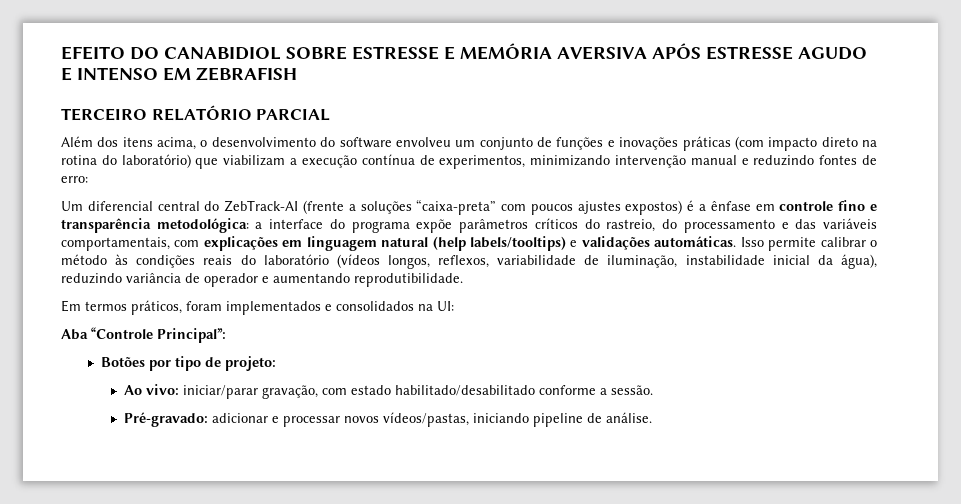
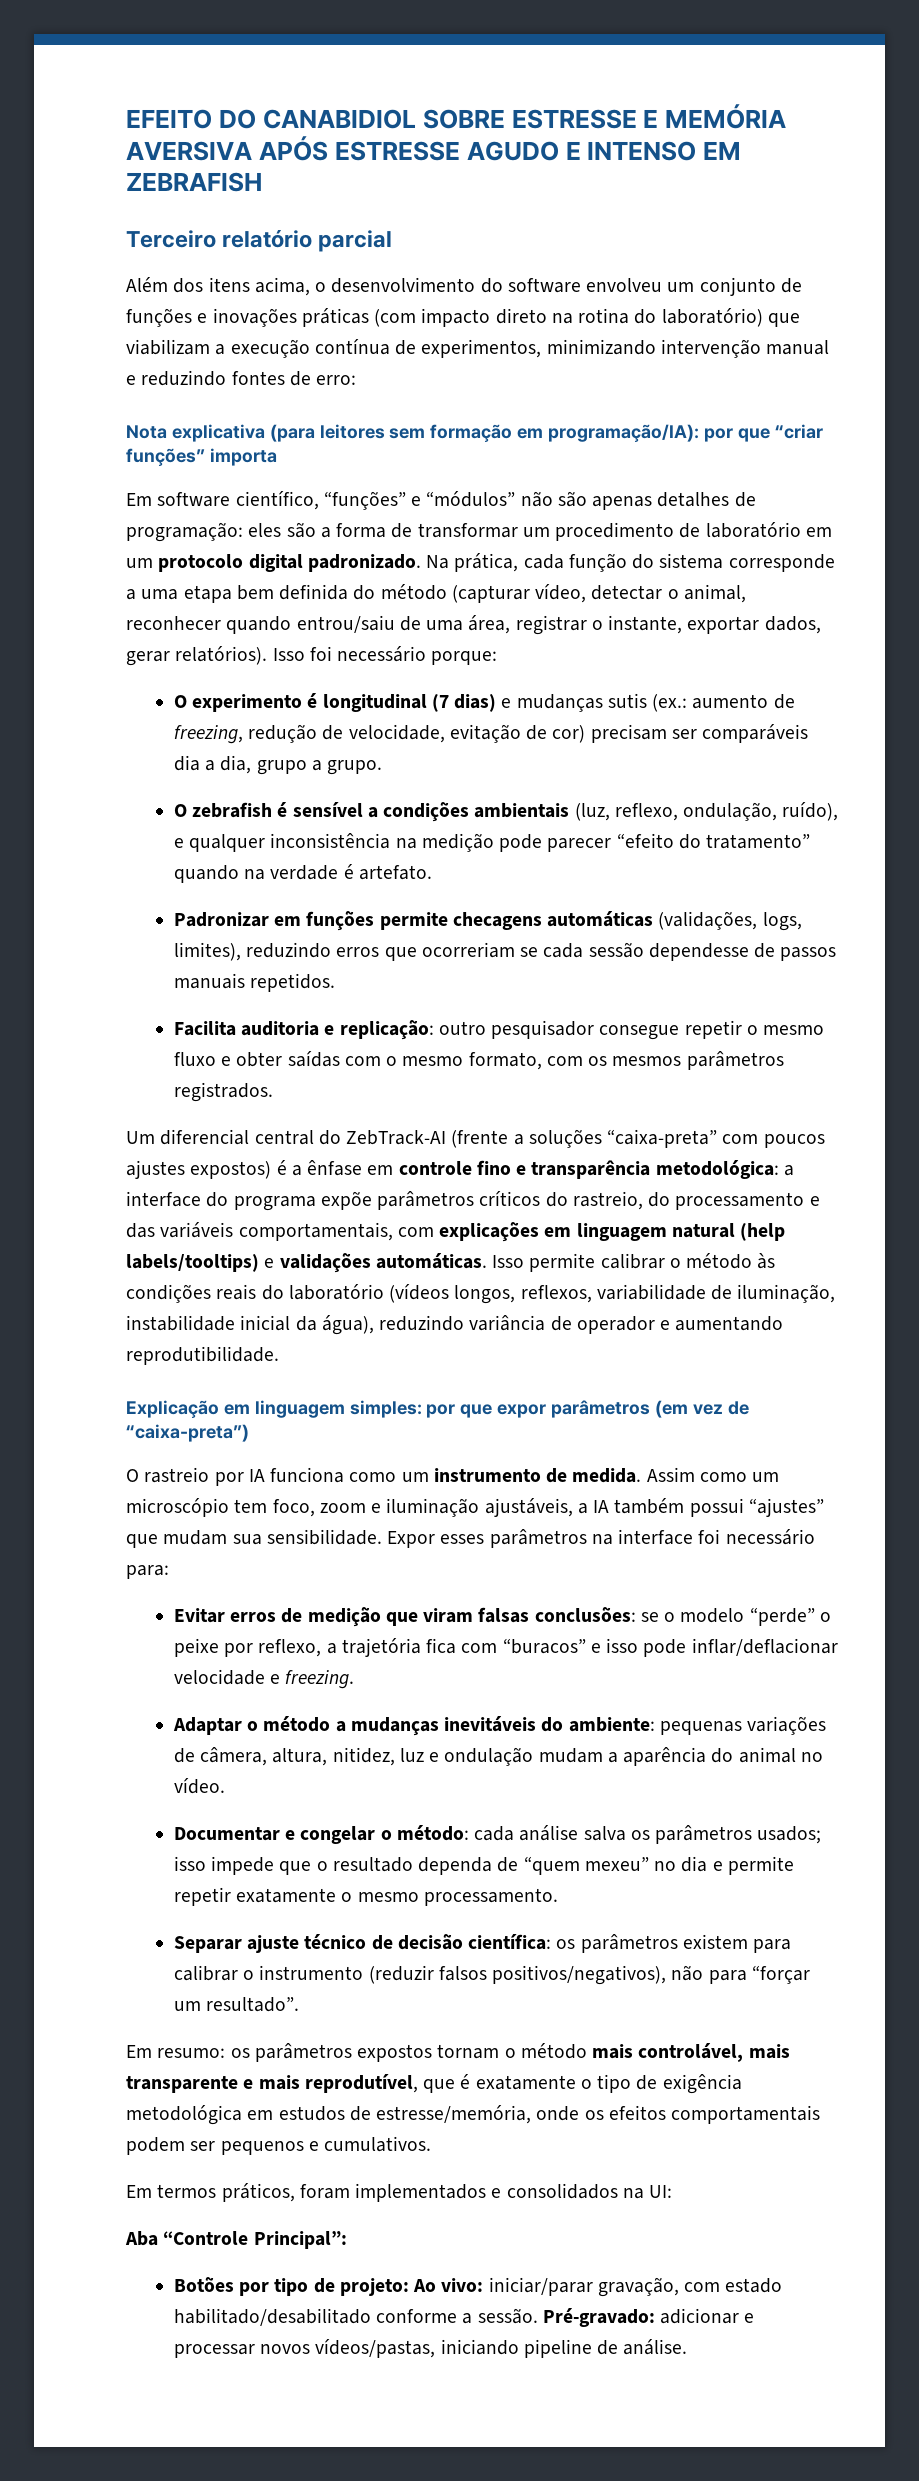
[61,105,331,121] TERCEIRO RELATÓRIO PARCIAL -> [126,230,393,252] Terceiro relatório parcial
(88, 179) none -> [126,424,823,443] [126,448,277,467] [126,491,756,510] [126,522,832,542] [126,553,835,572] [126,584,746,603] [126,615,821,635] [126,646,498,666] [173,693,795,712] [173,724,809,744] [173,755,383,775] [173,802,839,822] [173,833,811,852] [173,864,432,883] [173,911,802,931] [173,942,837,961] [173,973,336,992] [173,1020,825,1040] [173,1051,784,1070] [173,1082,273,1102] // Nota explicativa (para leitores sem formação em programação/IA): por que “criar funções” importa // Em software científico, “funções” e “módulos” não são apenas detalhes de programação: eles são a forma de transformar um procedimento de laboratório em um protocolo digital padronizado. Na prática, cada função do sistema corresponde a uma etapa bem definida do método (capturar vídeo, detectar o animal, reconhecer quando entrou/saiu de uma área, registrar o instante, exportar dados, gerar relatórios). Isso foi necessário porque: // O experimento é longitudinal (7 dias) e mudanças sutis (ex.: aumento de freezing, redução de velocidade, evitação de cor) precisam ser comparáveis dia a dia, grupo a grupo. // O zebrafish é sensível a condições ambientais (luz, reflexo, ondulação, ruído), e qualquer inconsistência na medição pode parecer “efeito do tratamento” quando na verdade é artefato. // Padronizar em funções permite checagens automáticas (validações, logs, limites), reduzindo erros que ocorreriam se cada sessão dependesse de passos manuais repetidos. // Facilita auditoria e replicação: outro pesquisador consegue repetir o mesmo fluxo e obter saídas com o mesmo formato, com os mesmos parâmetros registrados.
(463, 280) none -> [126,1400,749,1419] [126,1424,249,1442] [126,1467,780,1486] [126,1498,824,1517] [126,1529,815,1548] [126,1565,169,1579] [173,1607,831,1627] [173,1638,838,1657] [173,1669,355,1689] [172,1716,827,1736] [173,1747,823,1766] [173,1778,225,1794] [173,1825,822,1844] [173,1856,794,1875] [173,1887,558,1906] [173,1934,792,1953] [173,1965,810,1985] [173,1997,300,2012] [126,2043,790,2062] [126,2074,742,2094] [126,2105,821,2125] [126,2136,432,2155] // Explicação em linguagem simples: por que expor parâmetros (em vez de “caixa-preta”) // O rastreio por IA funciona como um instrumento de medida. Assim como um microscópio tem foco, zoom e iluminação ajustáveis, a IA também possui “ajustes” que mudam sua sensibilidade. Expor esses parâmetros na interface foi necessário para: // Evitar erros de medição que viram falsas conclusões: se o modelo “perde” o peixe por reflexo, a trajetória fica com “buracos” e isso pode inflar/deflacionar velocidade e freezing. // Adaptar o método a mudanças inevitáveis do ambiente: pequenas variações de câmera, altura, nitidez, luz e ondulação mudam a aparência do animal no vídeo. // Documentar e congelar o método: cada análise salva os parâmetros usados; isso impede que o resultado dependa de “quem mexeu” no dia e permite repetir exatamente o mesmo processamento. // Separar ajuste técnico de decisão científica: os parâmetros existem para calibrar o instrumento (reduzir falsos positivos/negativos), não para “forçar um resultado”. // Em resumo: os parâmetros expostos tornam o método mais controlável, mais transparente e mais reprodutível, que é exatamente o tipo de exigência metodológica em estudos de estresse/memória, onde os efeitos comportamentais podem ser pequenos e cumulativos.
(276, 363) // -> (409, 2287) none
(654, 390) // -> (538, 2316) none

